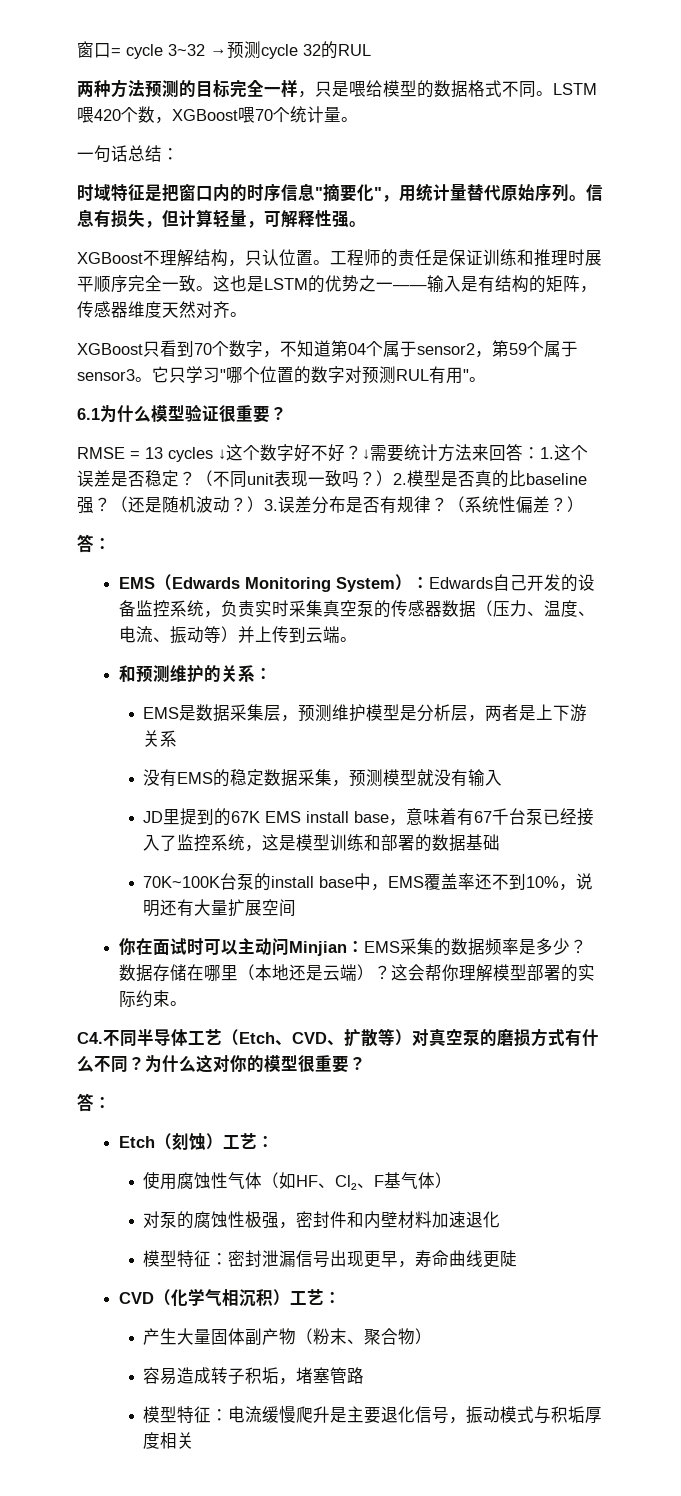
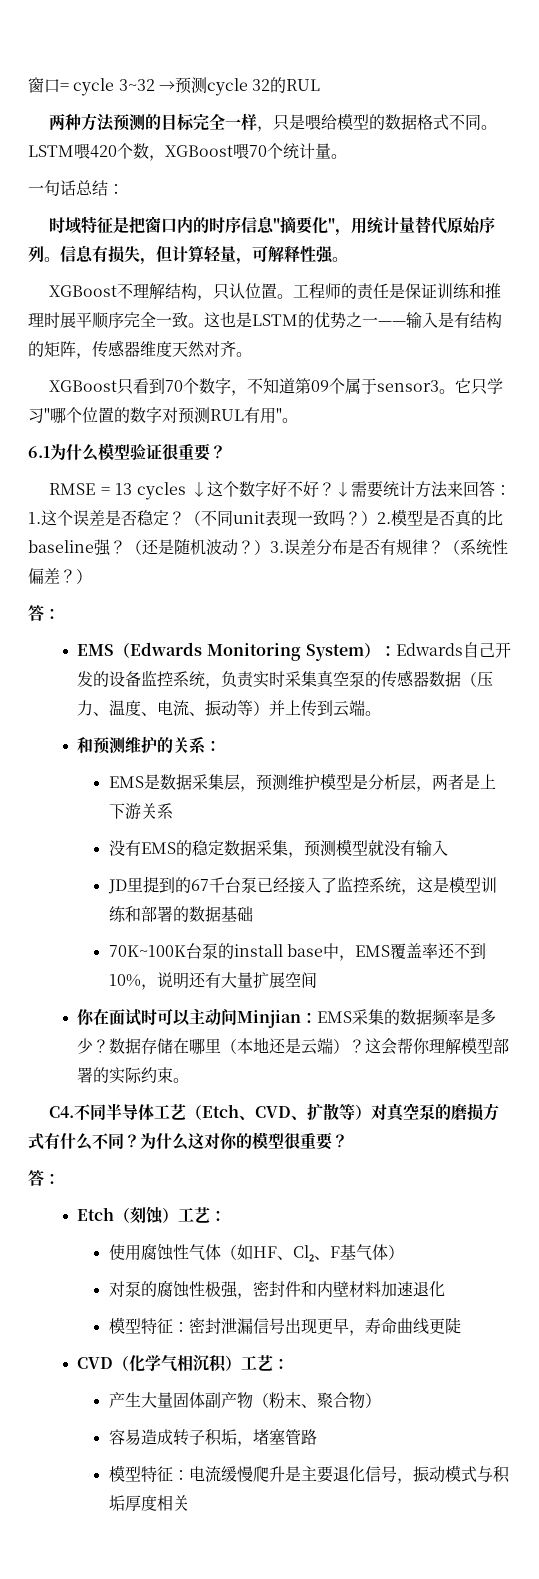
[348,340,527,358] 04个属于sensor2，第59 -> [311,380,330,392] 09
[231,808,475,826] 67K EMS install base，意味着有 -> (191, 885) none

